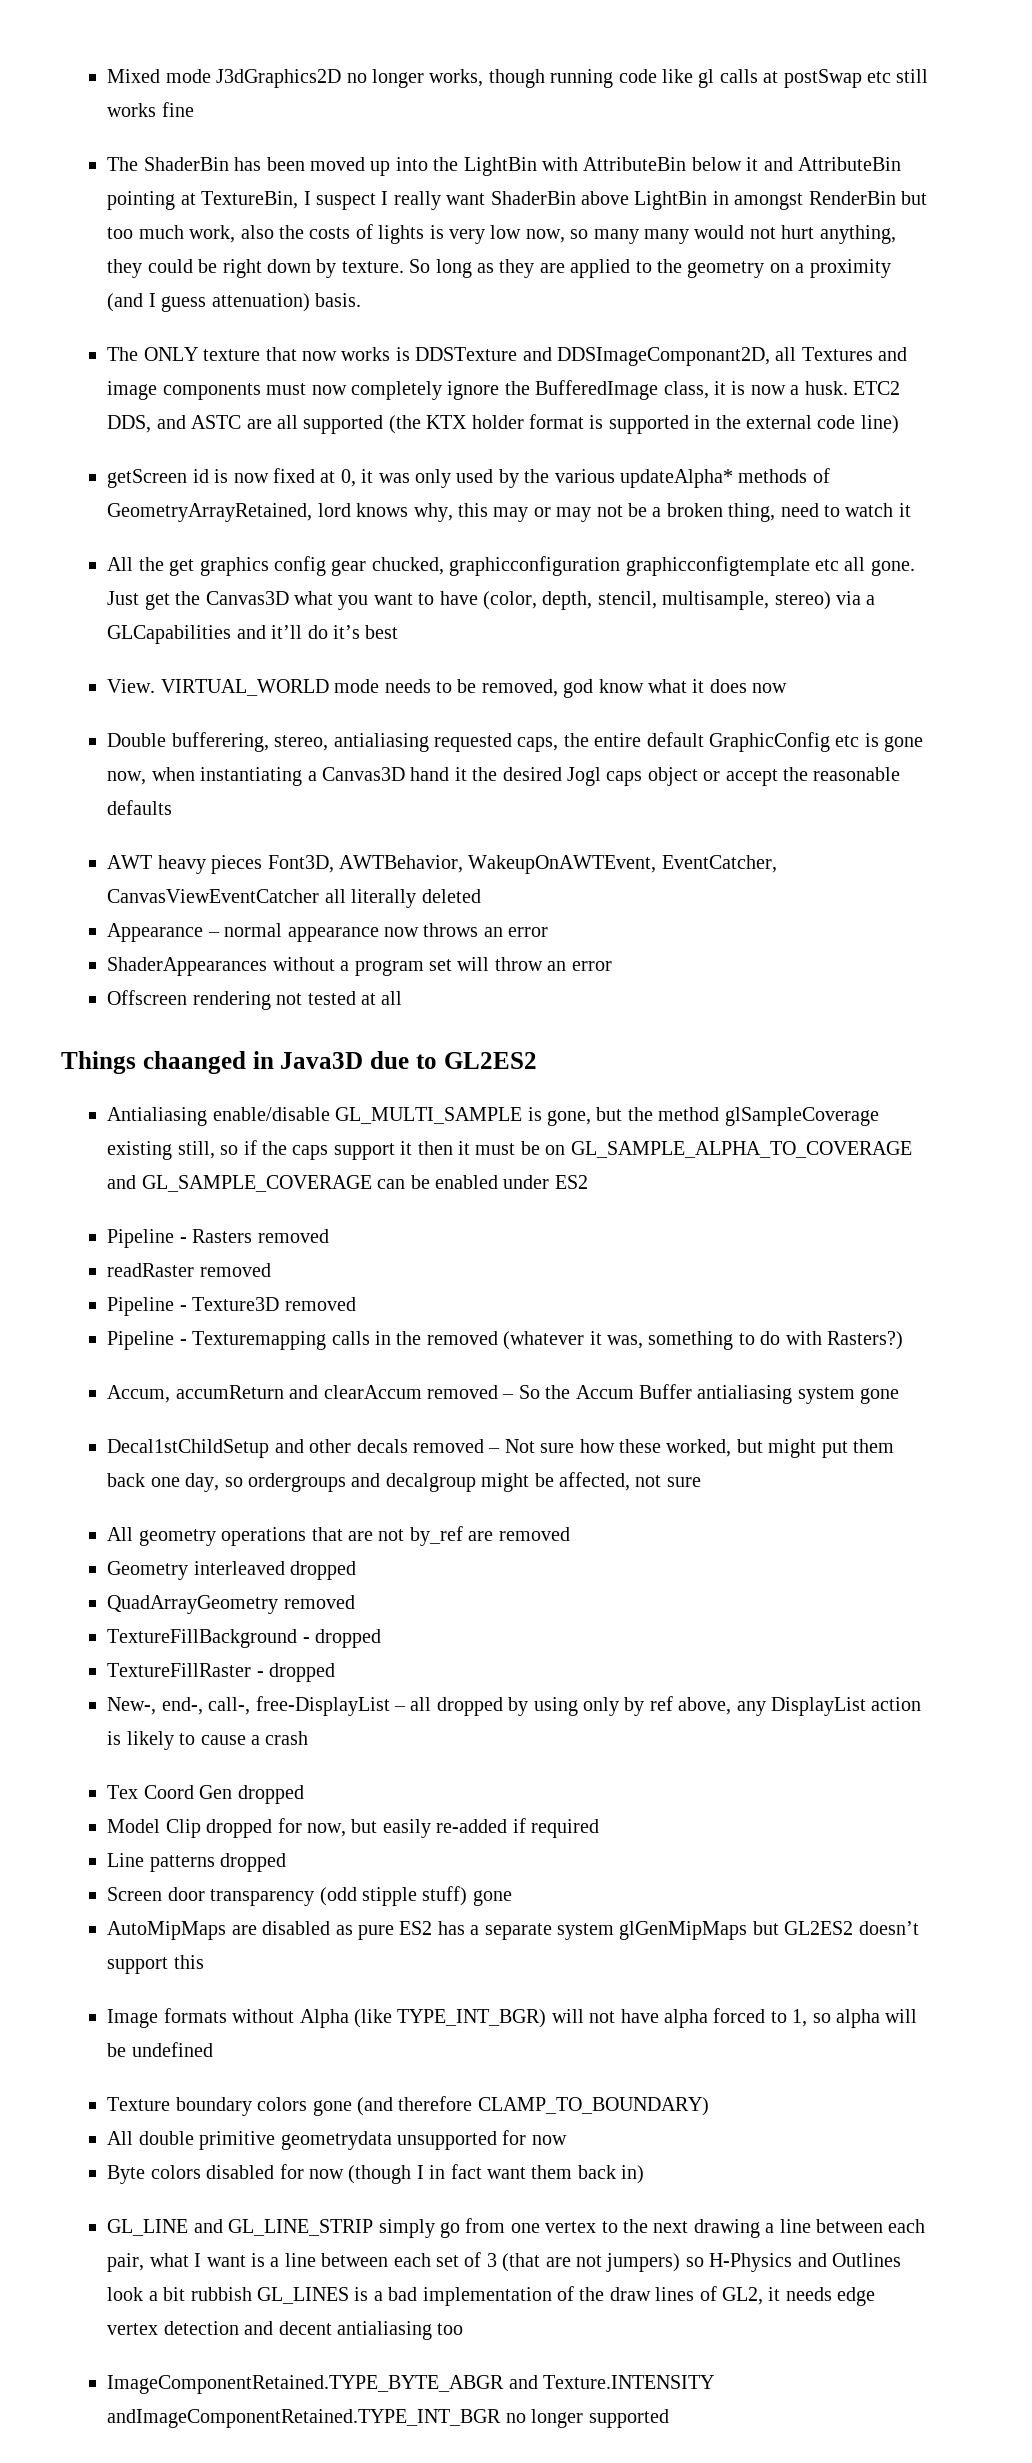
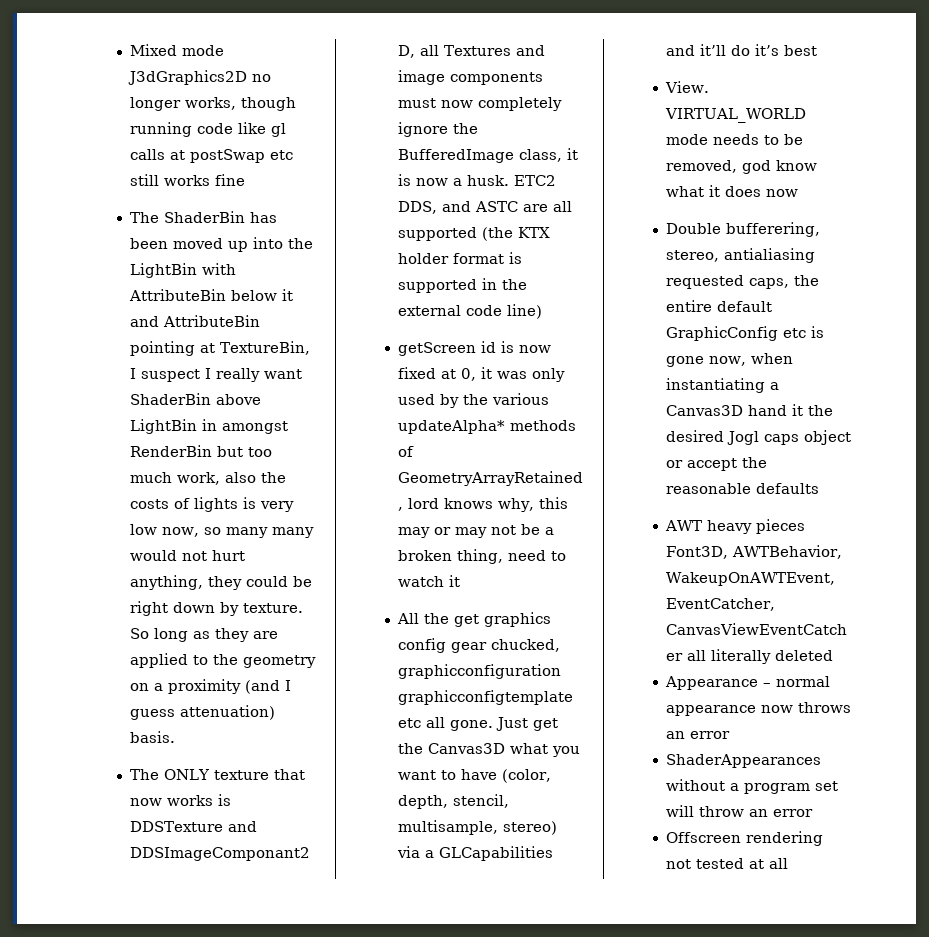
[61,1051,537,1074] [107,1107,879,1126] [107,1140,912,1160] [107,1175,588,1192] [107,1229,329,1248] [107,1263,271,1277] [107,1297,356,1316] [107,1331,903,1350] [107,1384,900,1404] [107,1439,894,1458] [107,1472,701,1492] [107,1526,570,1546] [107,1561,357,1580] [107,1595,355,1614] [107,1629,382,1648] [107,1663,336,1682] [107,1696,922,1716] [107,1731,309,1750] [107,1785,304,1804] [107,1818,599,1838] [107,1853,287,1872] [107,1886,512,1906] [107,1921,919,1940] [107,1955,204,1974] [107,2008,918,2028] [107,2042,213,2057] [107,2096,709,2116] [107,2130,567,2150] [107,2164,645,2184] [107,2218,926,2238] [107,2252,901,2272] [107,2286,876,2306] [107,2321,464,2340] [107,2375,715,2394] [107,2409,669,2428] // Things chaanged in Java3D due to GL2ES2 // Antialiasing enable/disable GL_MULTI_SAMPLE is gone, but the method glSampleCoverage existing still, so if the caps support it then it must be on GL_SAMPLE_ALPHA_TO_COVERAGE and GL_SAMPLE_COVERAGE can be enabled under ES2 // Pipeline - Rasters removed // readRaster removed // Pipeline - Texture3D removed // Pipeline - Texturemapping calls in the removed (whatever it was, something to do with Rasters?) // Accum, accumReturn and clearAccum removed – So the Accum Buffer antialiasing system gone // Decal1stChildSetup and other decals removed – Not sure how these worked, but might put them back one day, so ordergroups and decalgroup might be affected, not sure // All geometry operations that are not by_ref are removed // Geometry interleaved dropped // QuadArrayGeometry removed // TextureFillBackground - dropped // TextureFillRaster - dropped // New-, end-, call-, free-DisplayList – all dropped by using only by ref above, any DisplayList action is likely to cause a crash // Tex Coord Gen dropped // Model Clip dropped for now, but easily re-added if required // Line patterns dropped // Screen door transparency (odd stipple stuff) gone // AutoMipMaps are disabled as pure ES2 has a separate system glGenMipMaps but GL2ES2 doesn’t support this // Image formats without Alpha (like TYPE_INT_BGR) will not have alpha forced to 1, so alpha will be undefined // Texture boundary colors gone (and therefore CLAMP_TO_BOUNDARY) // All double primitive geometrydata unsupported for now // Byte colors disabled for now (though I in fact want them back in) // GL_LINE and GL_LINE_STRIP simply go from one vertex to the next drawing a line between each pair, what I want is a line between each set of 3 (that are not jumpers) so H-Physics and Outlines look a bit rubbish GL_LINES is a bad implementation of the draw lines of GL2, it needs edge vertex detection and decent antialiasing too // ImageComponentRetained.TYPE_BYTE_ABGR and Texture.INTENSITY andImageComponentRetained.TYPE_INT_BGR no longer supported -> (789, 863) none

